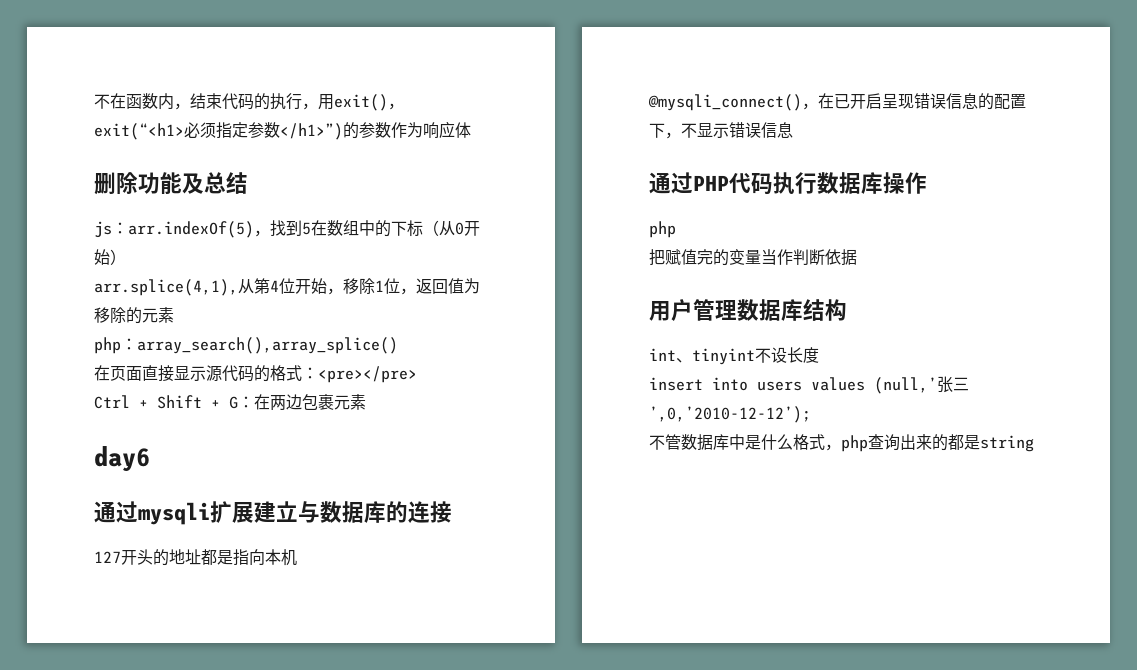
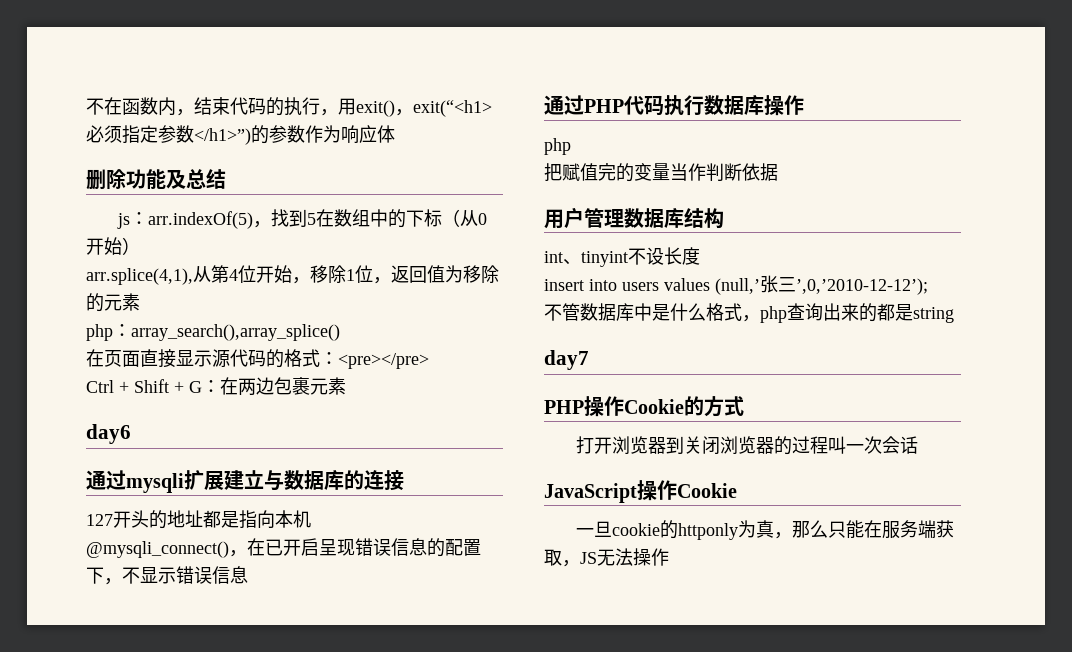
(1034, 443) none -> [544,350,589,370] [544,396,744,417] [576,436,919,455] [544,480,737,503] [576,520,955,540] [544,548,669,567] // day7 // PHP操作Cookie的方式 // 打开浏览器到关闭浏览器的过程叫一次会话 // JavaScript操作Cookie // 一旦cookie的httponly为真，那么只能在服务端获取，JS无法操作

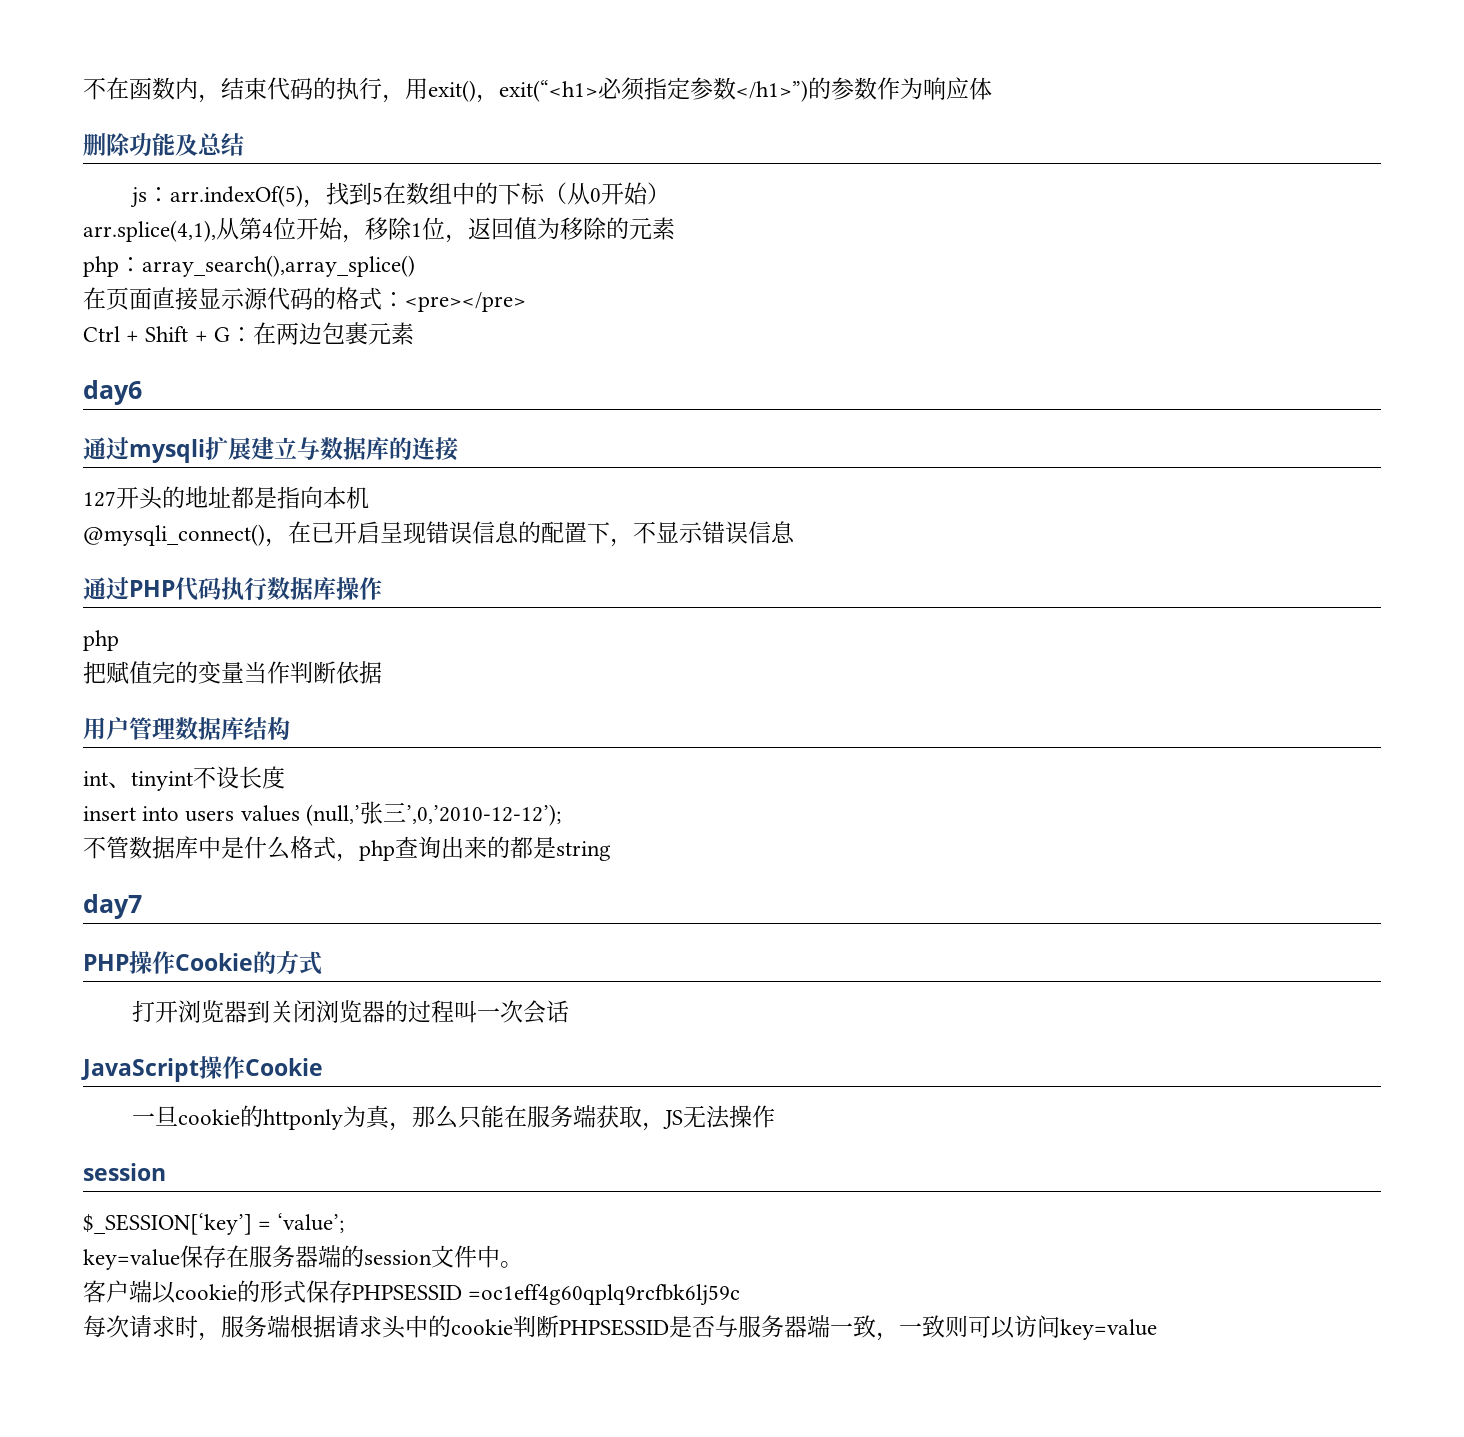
(669, 557) none -> [83,1163,166,1181] [83,1213,345,1235] [83,1245,523,1270] [83,1280,741,1306] [83,1315,1157,1341] // session // $_SESSION[‘key’] = ‘value’; // key=value保存在服务器端的session文件中。 // 客户端以cookie的形式保存PHPSESSID =oc1eff4g60qplq9rcfbk6lj59c // 每次请求时，服务端根据请求头中的cookie判断PHPSESSID是否与服务器端一致，一致则可以访问key=value

